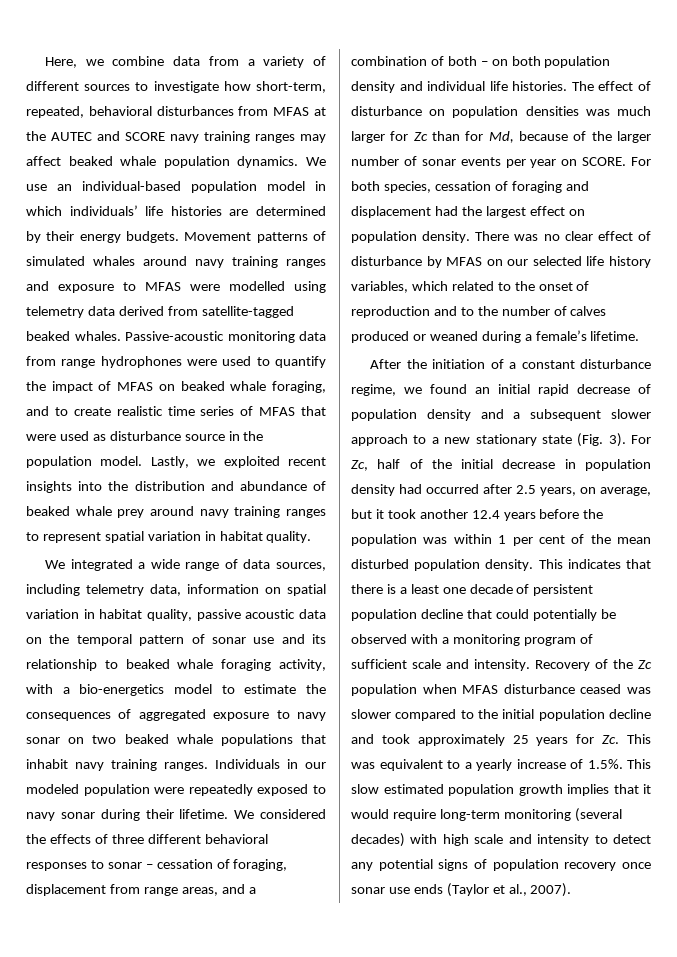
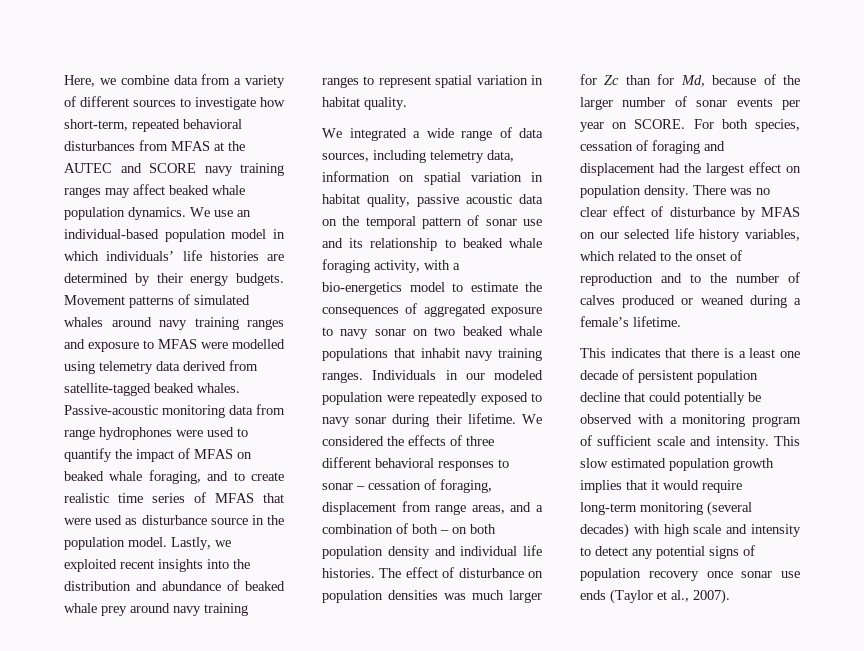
[26,106,84,118] repeated, -> [132,119,180,132] repeated
[370,359,651,369] [351,384,651,396] [351,409,651,421] [351,433,651,447] [351,459,651,471] [351,484,651,496] [351,509,604,521] [351,534,651,546] [351,559,534,571] After the initiation of a constant disturbance regime, we found an initial rapid decrease of population density and a subsequent slower approach to a new stationary state (Fig. 3). For Zc, half of the initial decrease in population density had occurred after 2.5 years, on average, but it took another 12.4 years before the population was within 1 per cent of the mean disturbed population density. -> (681, 321) none
[535,659,652,671] [351,684,651,696] [351,709,651,721] [351,734,651,746] [351,759,623,771] Recovery of the Zc population when MFAS disturbance ceased was slower compared to the initial population decline and took approximately 25 years for Zc. This was equivalent to a yearly increase of 1.5%. -> (769, 442) none

